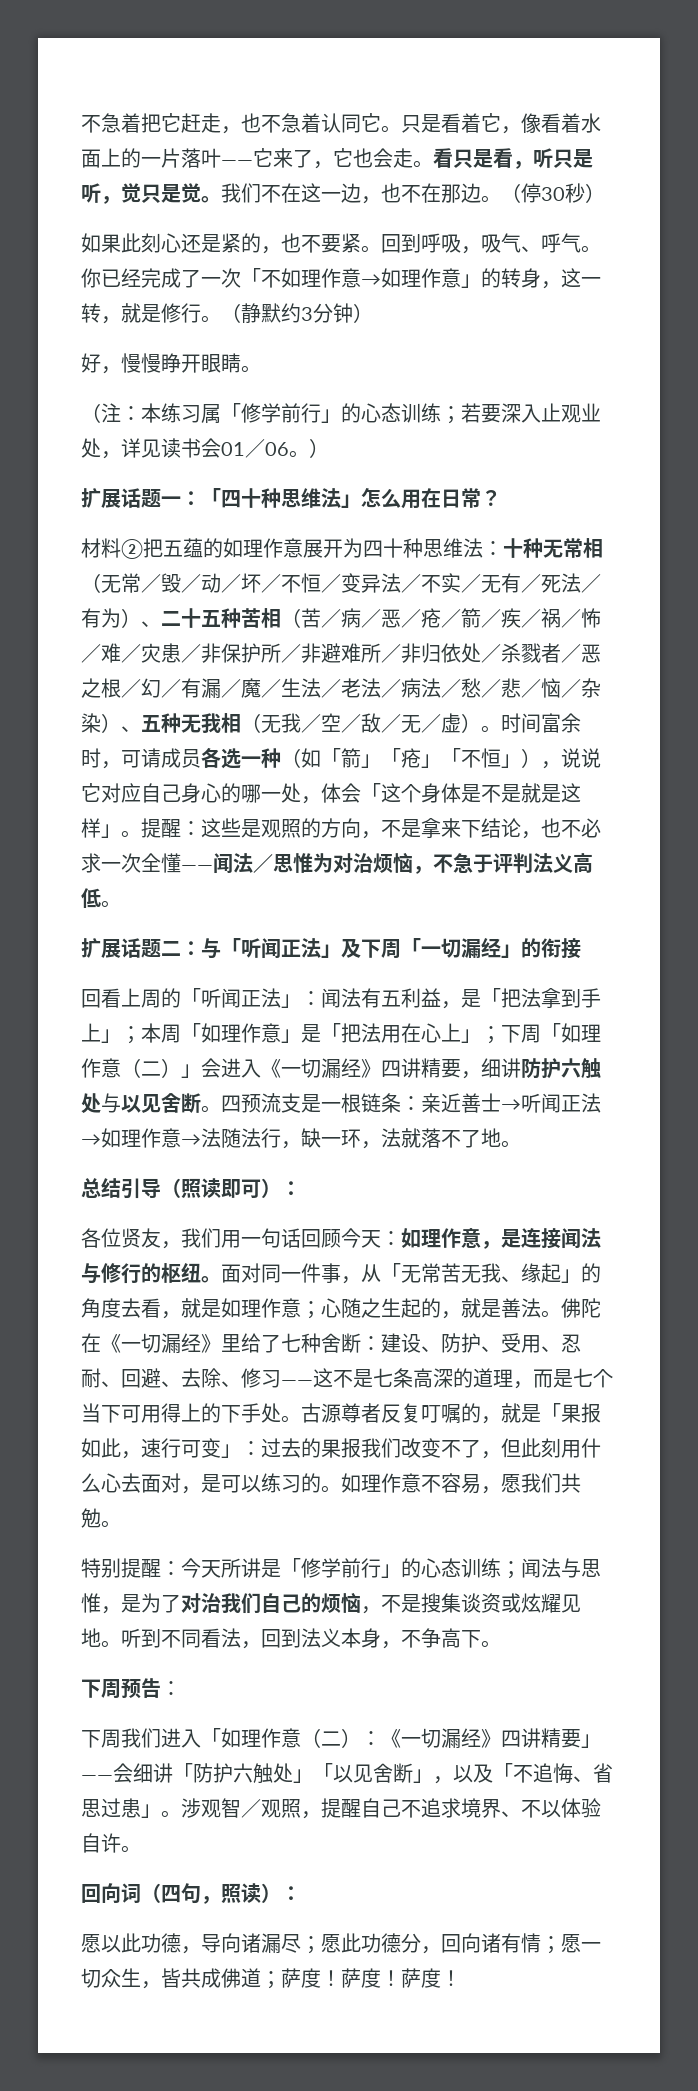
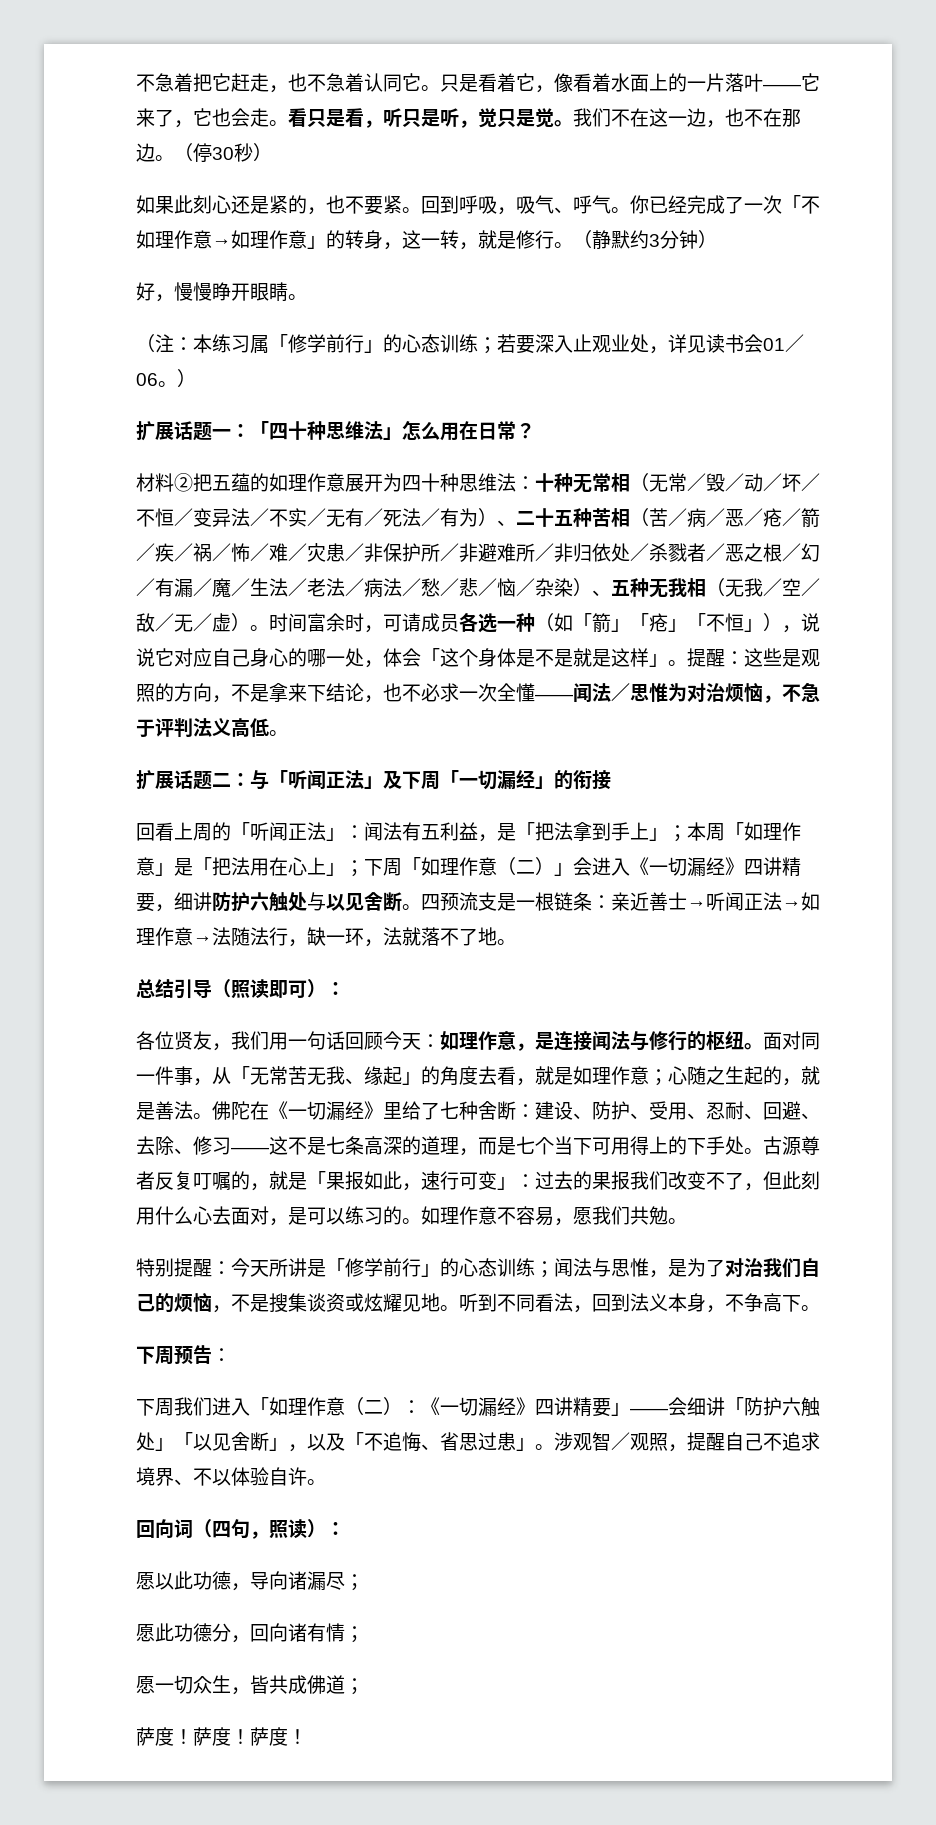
(321, 1945) none -> (364, 1582) //
(561, 1945) none -> (364, 1634) //
(281, 1980) none -> (364, 1686) //

